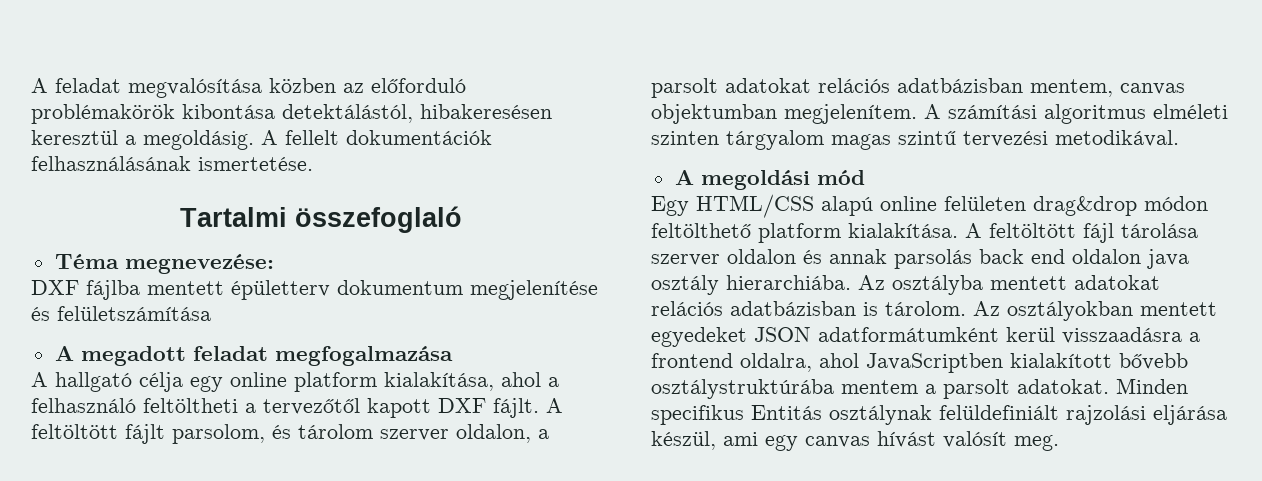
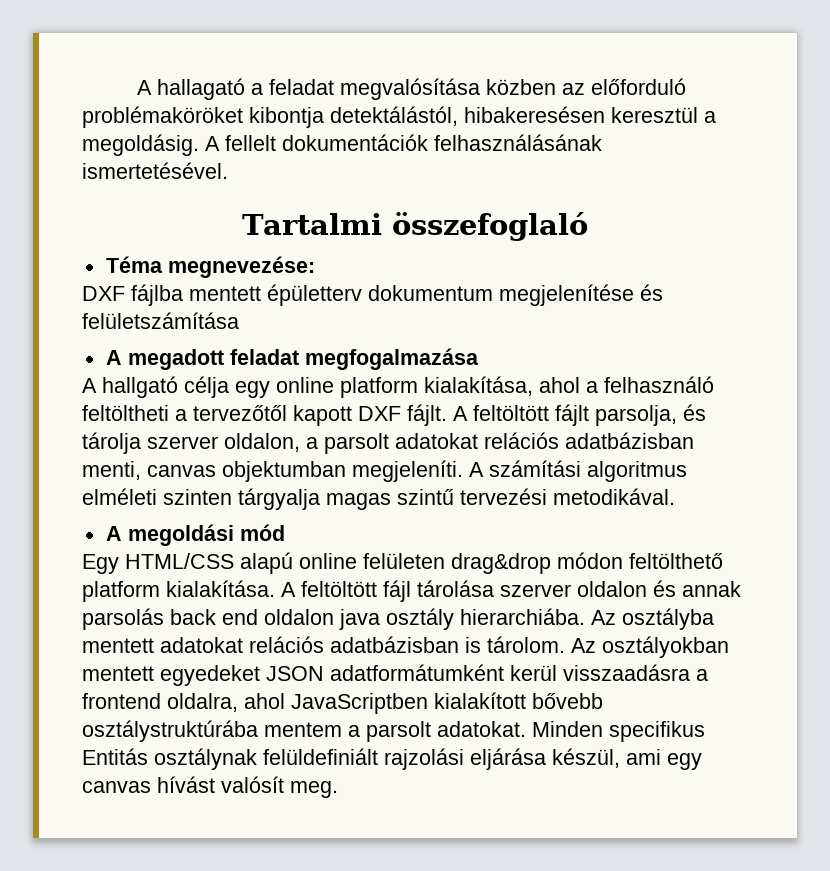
[31,78,48,93] A -> [136,78,263,100] A hallagató a
[31,104,275,124] problémakörök kibontása -> [82,106,324,128] problémaköröket kibontja
[198,157,313,171] ismertetése. -> [82,162,228,179] ismertetésével.
[172,424,373,444] parsolom, és tárolom -> [595,404,706,426] [82,432,141,454] parsolja, és tárolja
[1030,79,1113,97] mentem, -> [82,461,141,480] menti,
[784,104,917,124] megjelenítem. -> [352,460,463,482] megjeleníti.
[726,130,824,150] tárgyalom -> [238,488,320,510] tárgyalja

